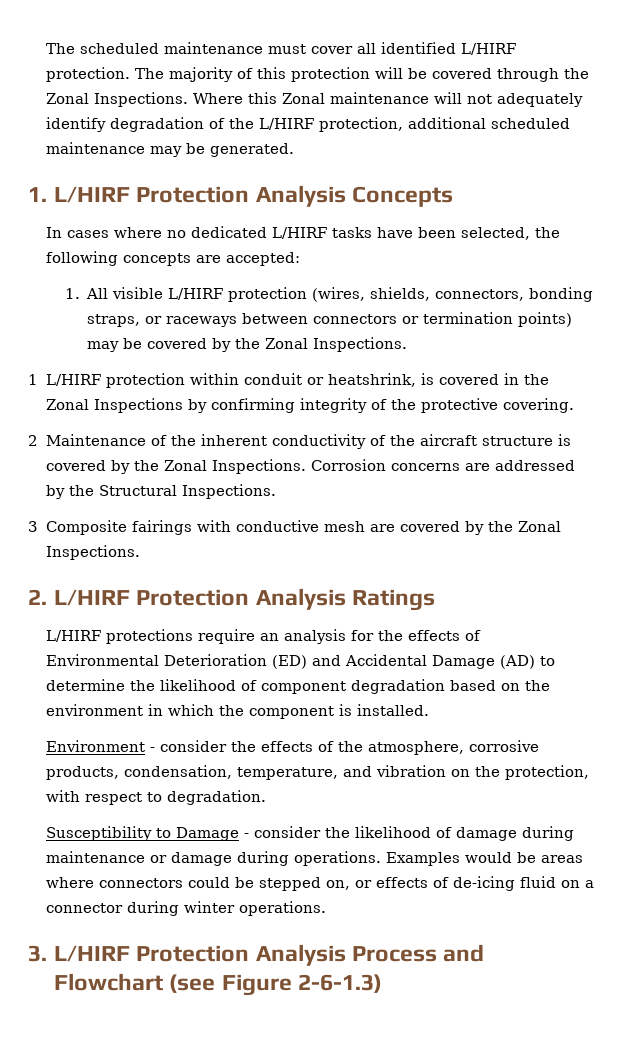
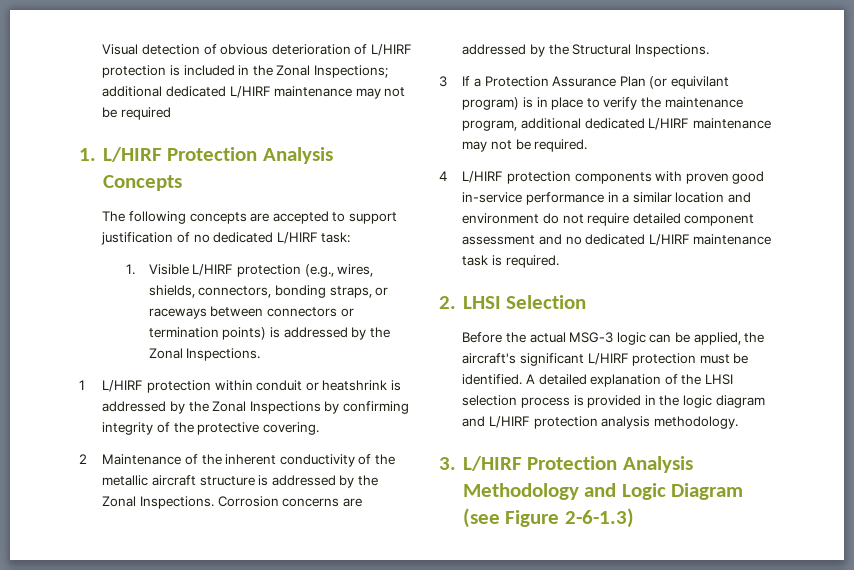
[46,42,517,55] [46,67,590,82] [46,92,584,107] [46,117,571,132] [46,142,295,157] The scheduled maintenance must cover all identified L/HIRF protection. The majority of this protection will be covered through the Zonal Inspections. Where this Zonal maintenance will not adequately identify degradation of the L/HIRF protection, additional scheduled maintenance may be generated. -> [102,44,413,56] [102,65,389,78] [102,86,406,99] [102,107,171,120] Visual detection of obvious deterioration of L/HIRF protection is included in the Zonal Inspections; additional dedicated L/HIRF maintenance may not be required
[46,226,561,240] [46,251,301,266] [64,287,366,302] In cases where no dedicated L/HIRF tasks have been selected, the following concepts are accepted: // 1. All visible L/HIRF protection (wires, -> [102,211,398,224] [101,232,351,245] [125,264,374,277] The following concepts are accepted to support justification of no dedicated L/HIRF task: // 1. Visible L/HIRF protection (e.g., wires,
[87,338,208,352] may be covered -> [270,327,348,338] is addressed
[328,373,520,387] heatshrink, is covered in -> [322,380,402,391] [102,401,185,414] heatshrink is addressed by
(416, 440) none -> [102,475,149,486] metallic
[46,460,107,471] covered -> [271,475,336,486] addressed
[46,520,562,535] [46,545,141,560] [28,588,435,611] [46,629,482,644] [46,654,556,669] [46,679,551,694] [46,704,430,719] [46,740,540,755] [46,765,590,780] [46,790,267,805] [46,826,575,841] [46,851,584,866] [46,876,595,891] [46,901,327,916] [28,944,485,966] [54,973,164,991] Composite fairings with conductive mesh are covered by the Zonal Inspections. // 2. L/HIRF Protection Analysis Ratings // L/HIRF protections require an analysis for the effects of Environmental Deterioration (ED) and Accidental Damage (AD) to determine the likelihood of component degradation based on the environment in which the component is installed. // Environment - consider the effects of the atmosphere, corrosive products, condensation, temperature, and vibration on the protection, with respect to degradation. // Susceptibility to Damage - consider the likelihood of damage during maintenance or damage during operations. Examples would be areas where connectors could be stepped on, or effects of de-icing fluid on a connector during winter operations. // 3. L/HIRF Protection Analysis Process and Flowchart -> [462,76,730,89] [462,97,743,110] [462,118,771,131] [462,139,588,152] [439,171,765,184] [462,192,752,205] [462,213,755,226] [462,234,772,246] [462,255,559,268] [439,295,587,309] [462,332,765,345] [462,353,749,366] [462,374,734,387] [462,395,765,408] [462,416,738,429] [439,456,693,473] [462,483,744,500] If a Protection Assurance Plan (or equivilant program) is in place to verify the maintenance program, additional dedicated L/HIRF maintenance may not be required. // 4 L/HIRF protection components with proven good in-service performance in a similar location and environment do not require detailed component assessment and no dedicated L/HIRF maintenance task is required. // 2. LHSI Selection // Before the actual MSG-3 logic can be applied, the aircraft's significant L/HIRF protection must be identified. A detailed explanation of the LHSI selection process is provided in the logic diagram and L/HIRF protection analysis methodology. // 3. L/HIRF Protection Analysis Methodology and Logic Diagram

